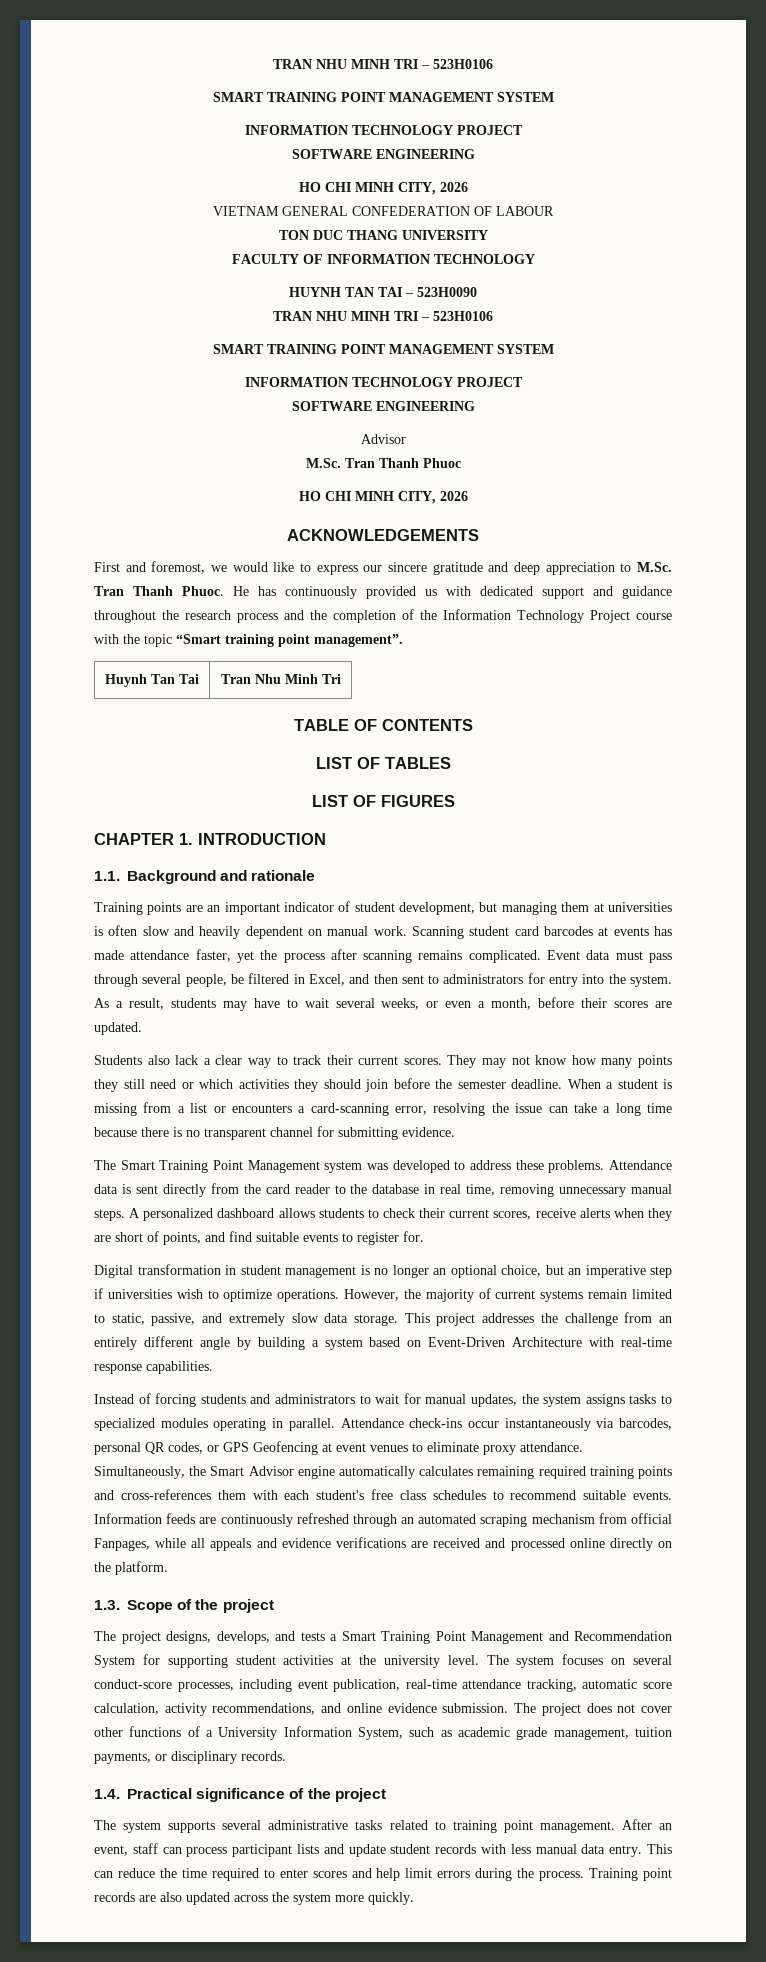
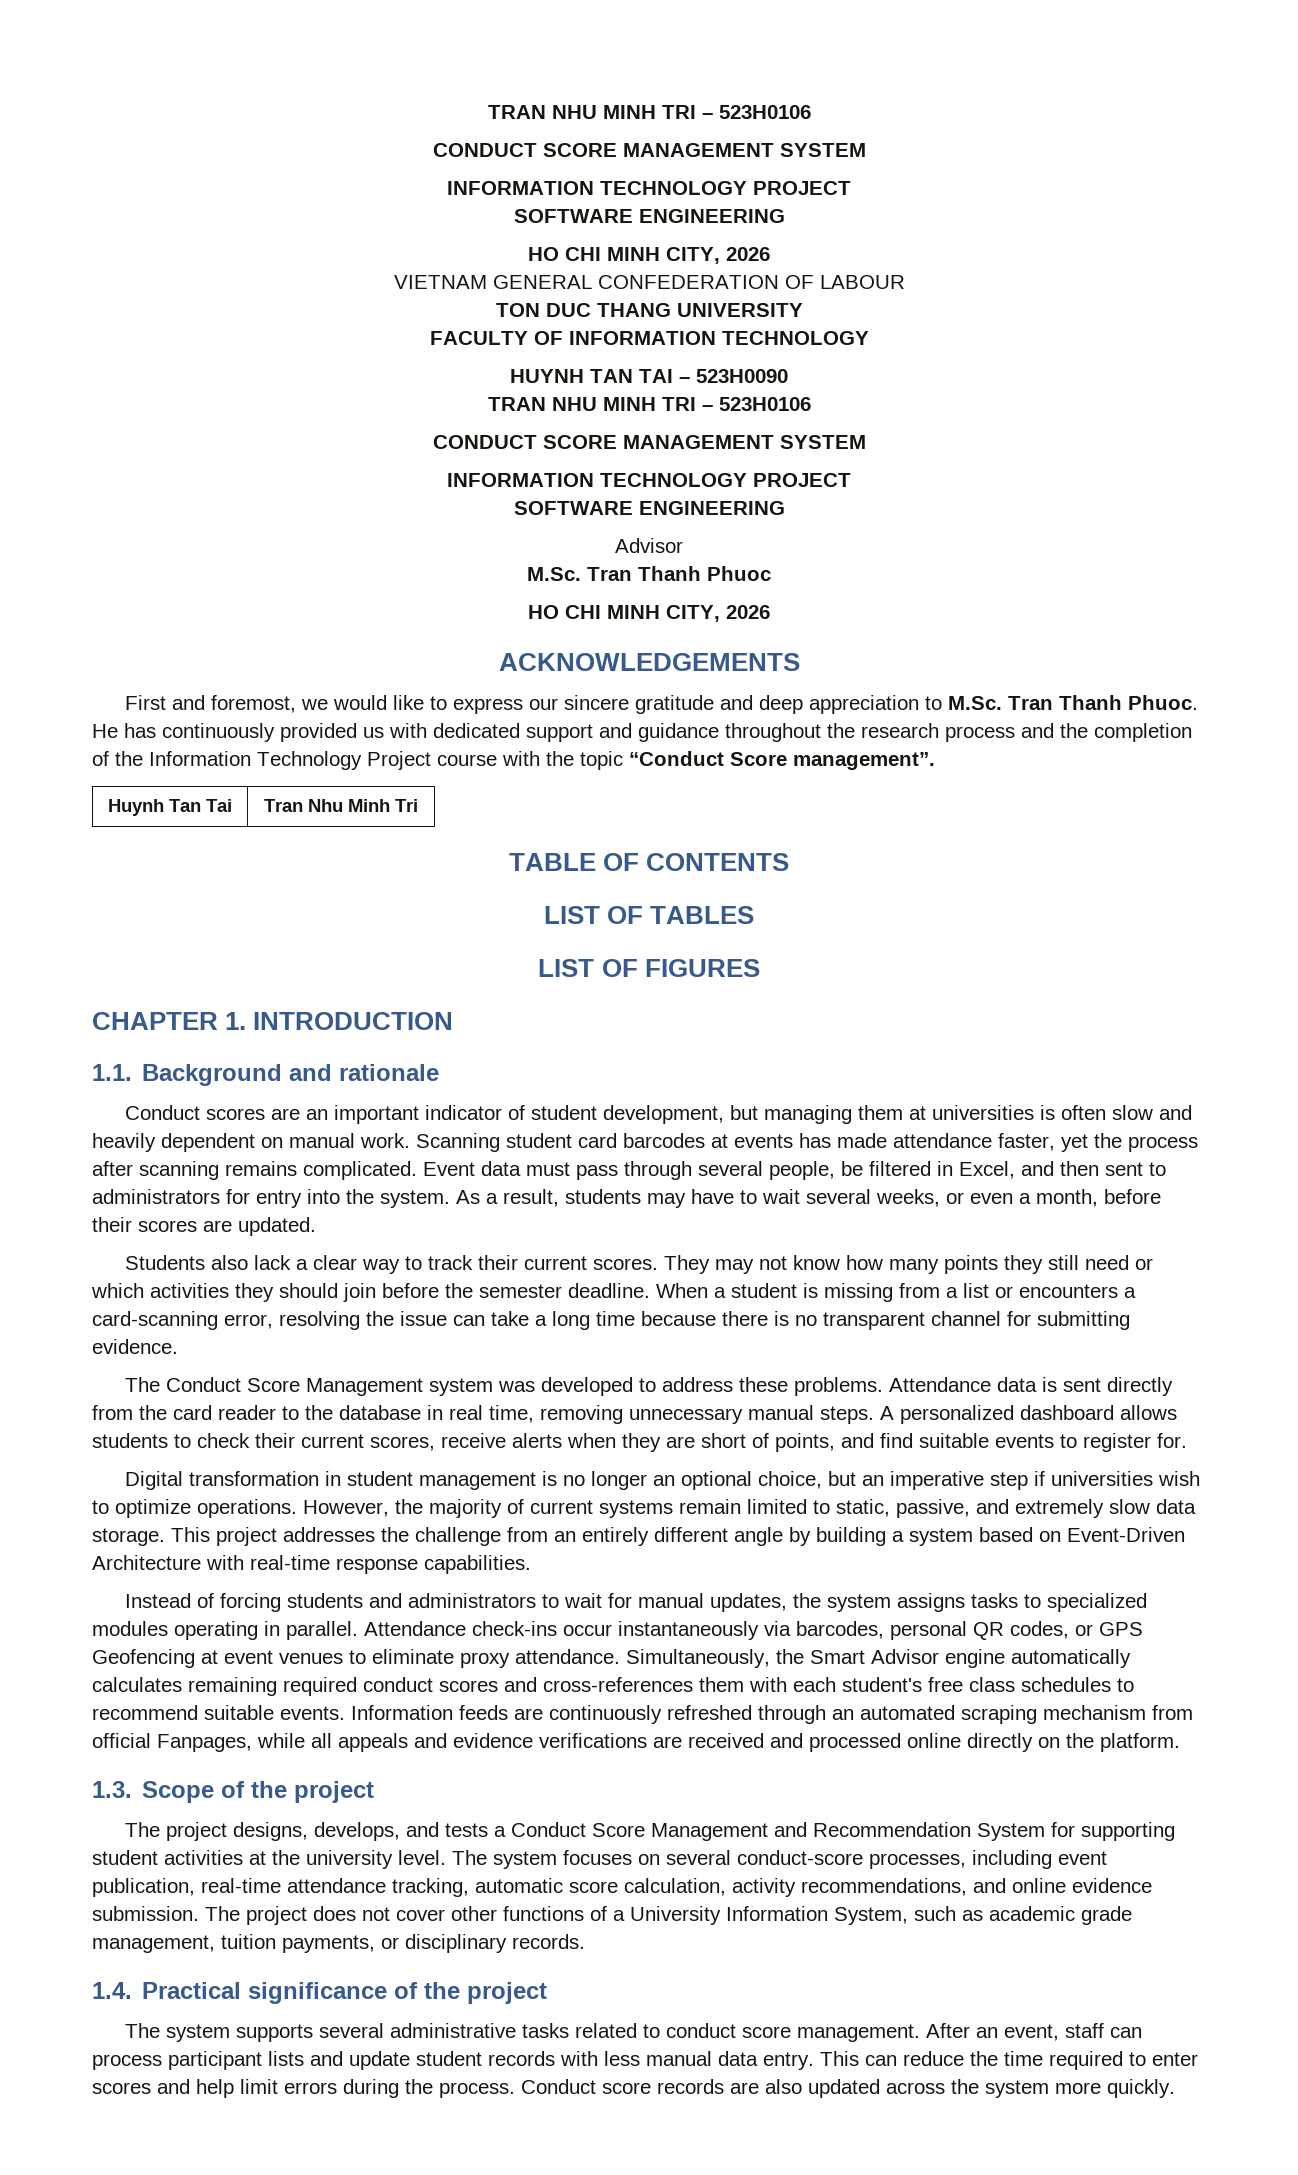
[273,59,493,69] [212,92,386,102] TRAN NHU MINH TRI – 523H0106 // SMART TRAINING POINT -> [487,105,811,119] [432,143,617,157] TRAN NHU MINH TRI – 523H0106 // CONDUCT SCORE
[212,344,386,354] SMART TRAINING POINT -> [432,435,617,449] CONDUCT SCORE
[176,634,310,647] “Smart training point -> [629,751,787,766] “Conduct Score
[94,902,182,915] Training points -> [125,1105,266,1120] Conduct scores
[120,1160,243,1173] Smart Training Point -> [166,1377,301,1392] Conduct Score
[589,1466,672,1479] training points -> [363,1677,498,1692] conduct scores
[341,1631,466,1644] Smart Training Point -> [511,1822,646,1837] Conduct Score
[452,1820,533,1833] training point -> [666,2023,792,2038] conduct score
[589,1868,672,1881] Training point -> [521,2079,651,2094] Conduct score

